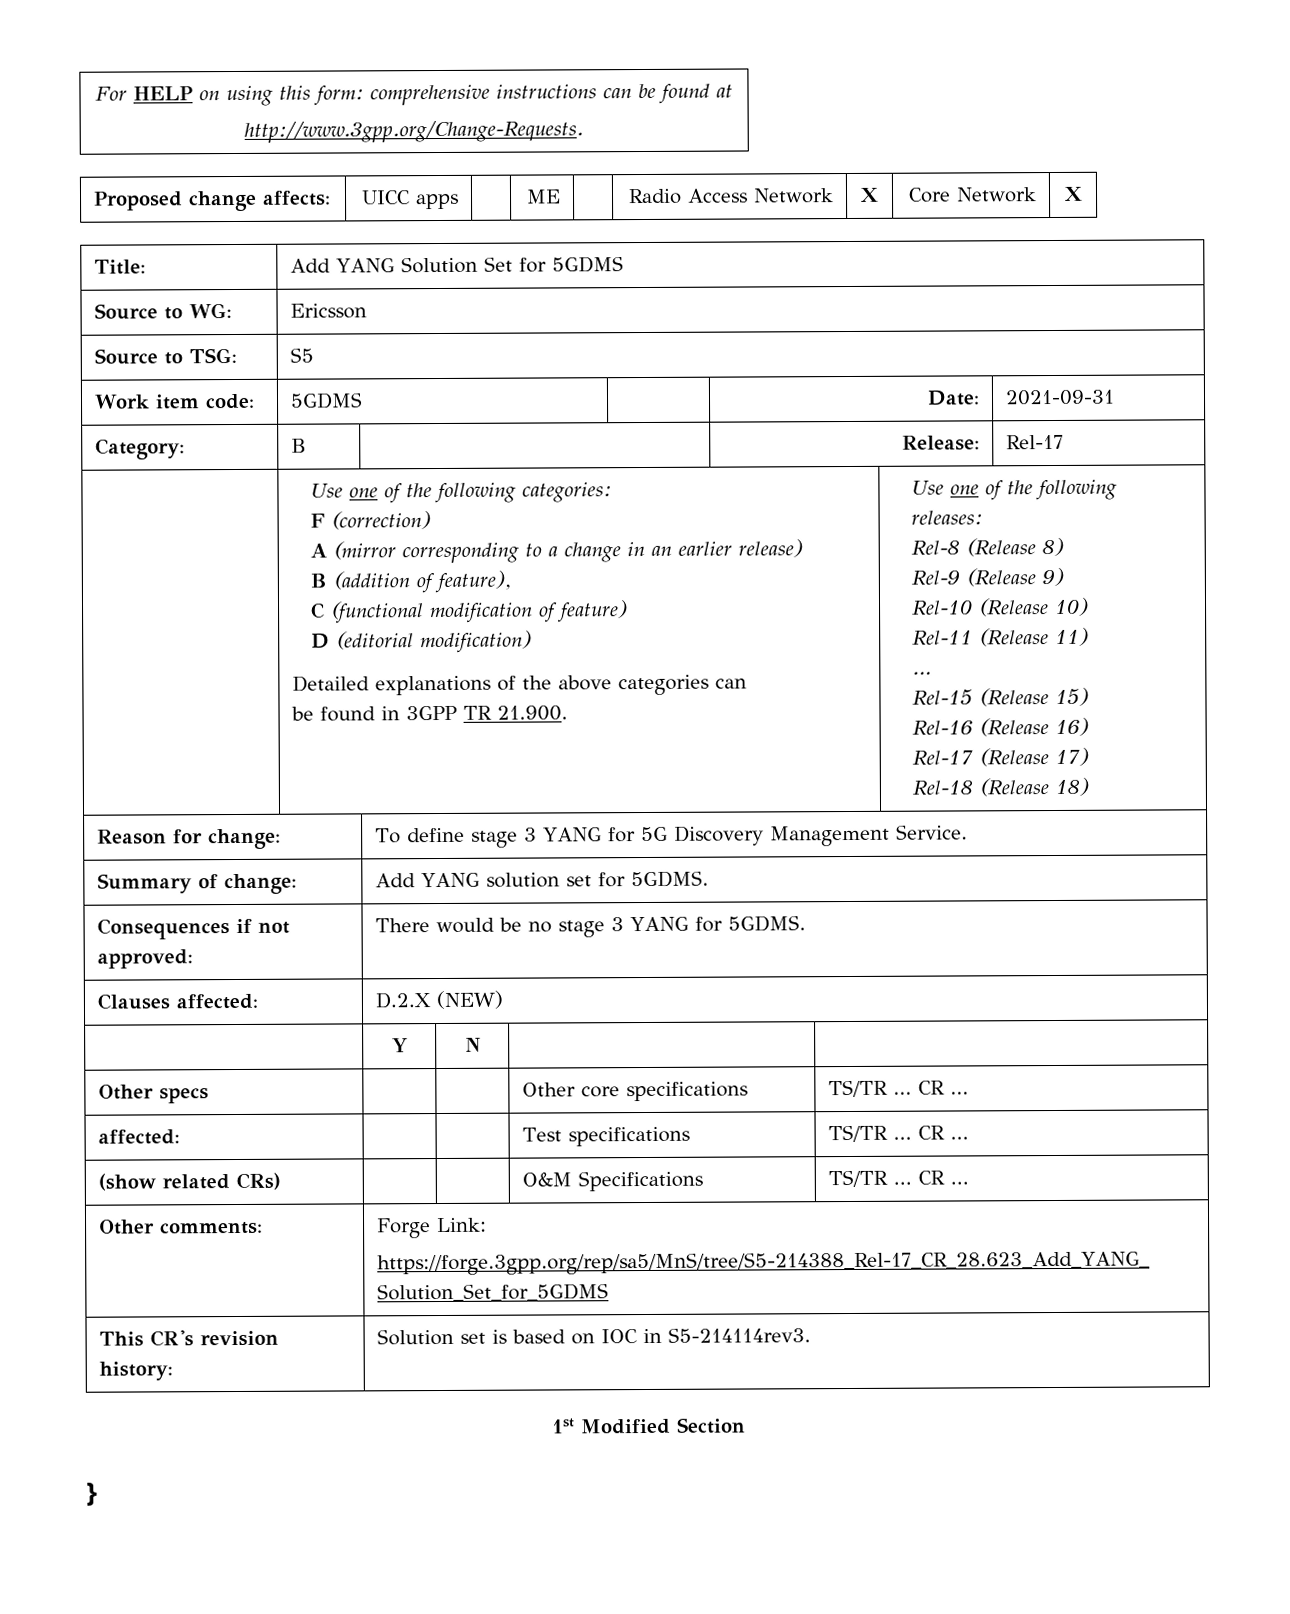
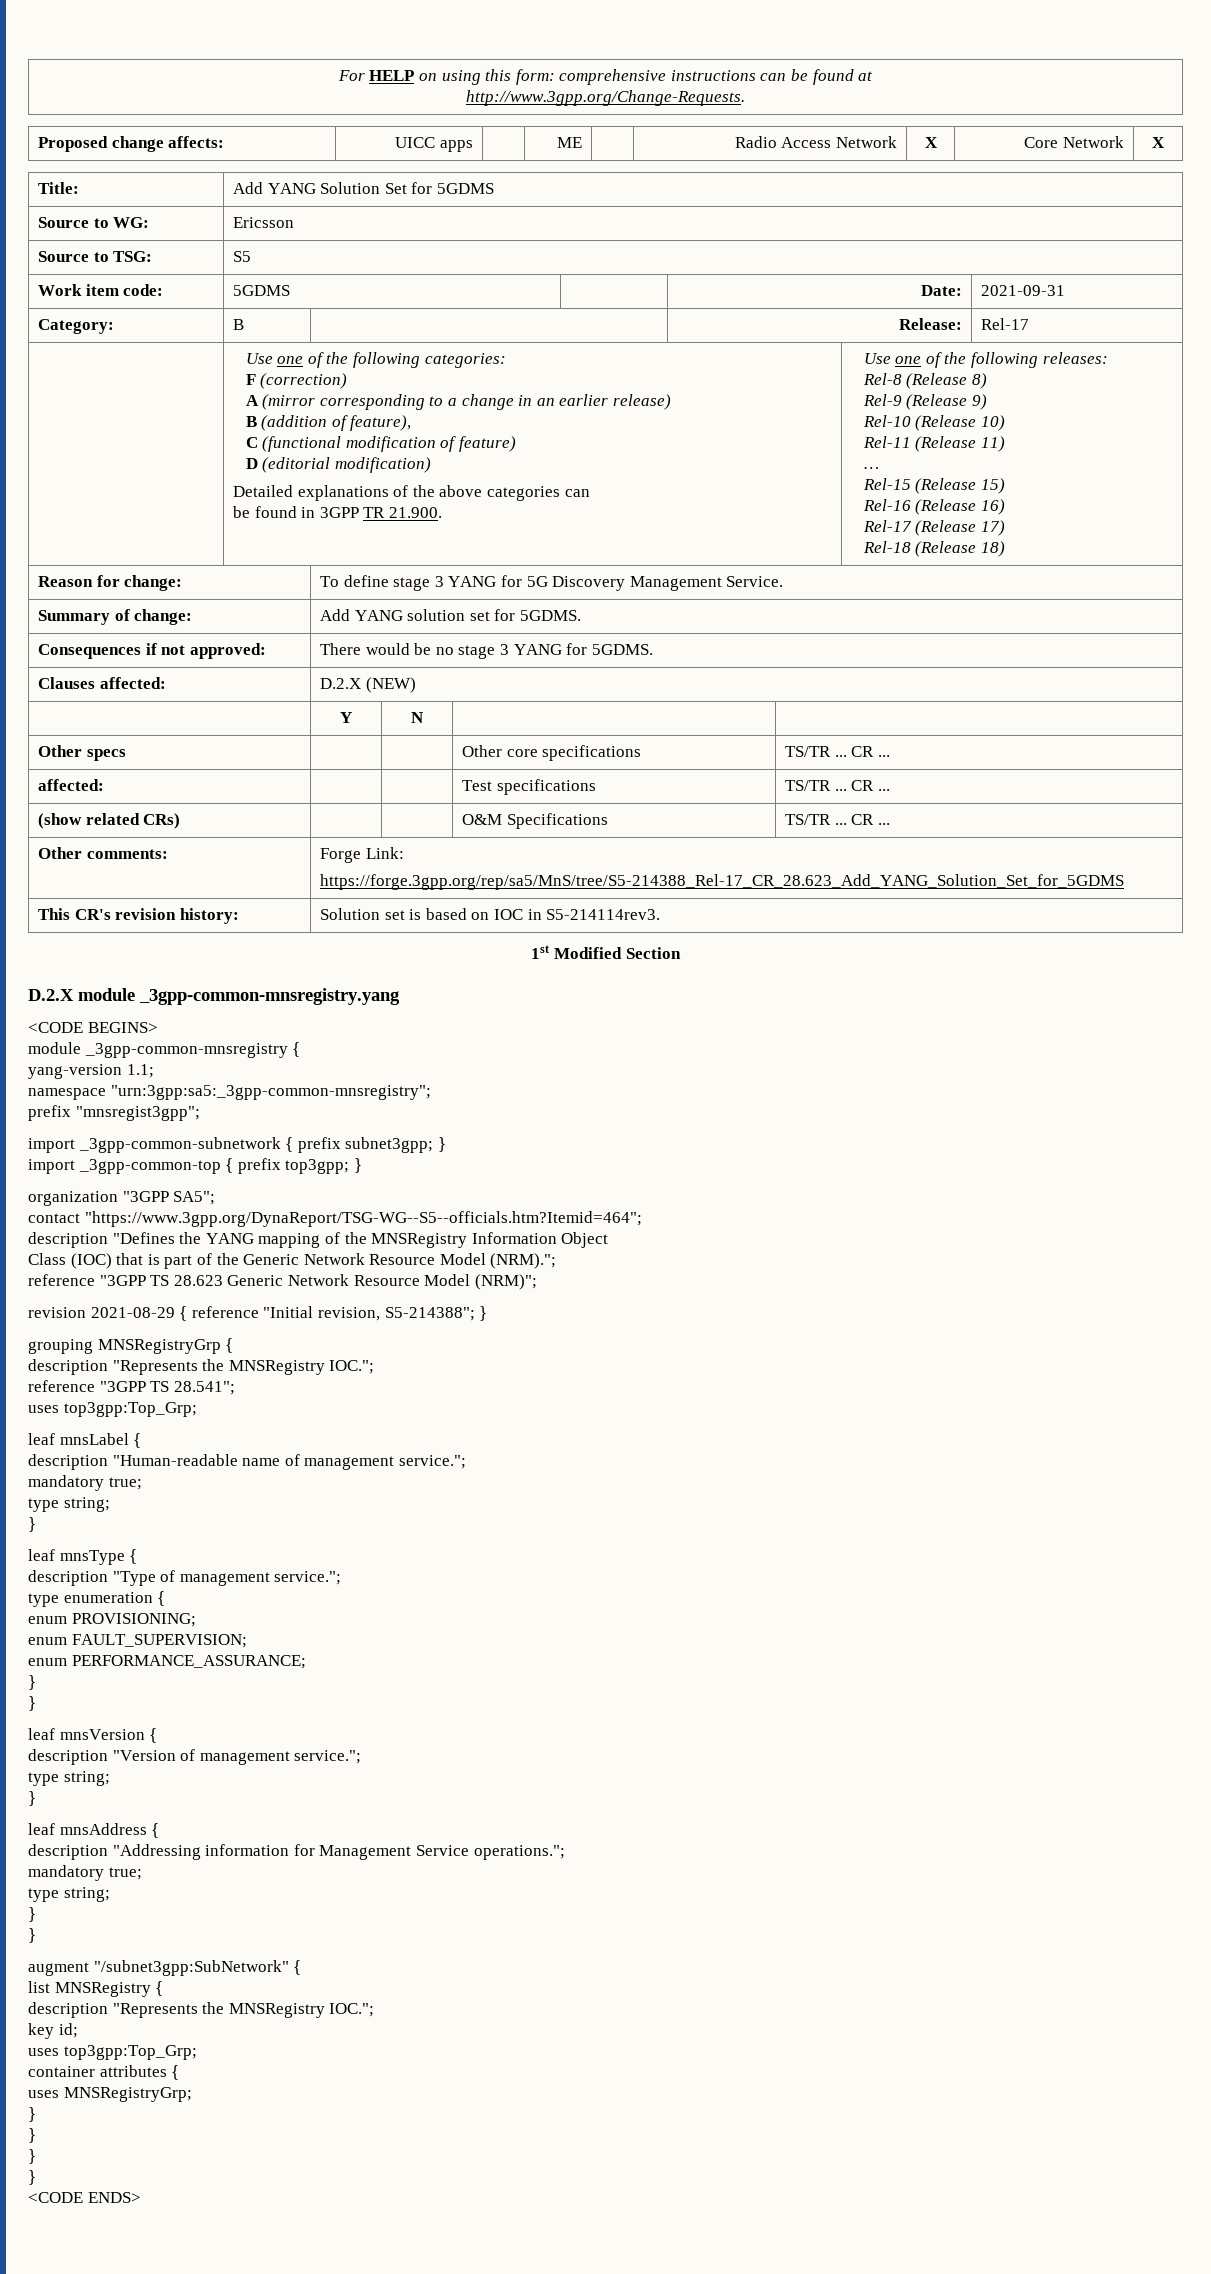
[86,1482,98,1506] } -> [28,988,400,1005] [28,1022,158,1033] [28,1042,301,1058] [28,1064,154,1079] [28,1085,431,1100] [28,1105,200,1121] [28,1137,446,1153] [28,1158,362,1174] [28,1191,216,1206] [28,1211,642,1227] [28,1232,609,1248] [28,1253,557,1269] [28,1274,537,1290] [28,1306,488,1321] [28,1338,234,1354] [28,1359,375,1375] [28,1380,235,1395] [28,1402,197,1417] [28,1433,142,1448] [28,1454,466,1470] [28,1475,142,1491] [28,1497,110,1512] [28,1517,36,1532] [28,1549,138,1565] [28,1570,342,1586] [28,1591,166,1607] [28,1613,196,1627] [28,1634,247,1648] [28,1655,306,1669] [28,1675,36,1690] [28,1696,36,1711] [28,1728,158,1743] [28,1749,362,1765] [28,1771,110,1786] [28,1791,36,1806] [28,1823,160,1838] [28,1844,565,1860] [28,1865,142,1881] [28,1887,110,1902] [28,1907,36,1922] [28,1928,36,1943] [28,1960,302,1976] [28,1981,164,1997] [28,2002,375,2018] [28,2023,78,2039] [28,2045,197,2060] [28,2065,180,2080] [28,2087,192,2102] [28,2107,36,2122] [28,2128,36,2143] [28,2149,36,2164] [28,2170,36,2185] [28,2192,141,2203] D.2.X module _3gpp-common-mnsregistry.yang // <CODE BEGINS> // module _3gpp-common-mnsregistry { // yang-version 1.1; // namespace "urn:3gpp:sa5:_3gpp-common-mnsregistry"; // prefix "mnsregist3gpp"; // import _3gpp-common-subnetwork { prefix subnet3gpp; } // import _3gpp-common-top { prefix top3gpp; } // organization "3GPP SA5"; // contact "https://www.3gpp.org/DynaReport/TSG-WG--S5--officials.htm?Itemid=464"; // description "Defines the YANG mapping of the MNSRegistry Information Object // Class (IOC) that is part of the Generic Network Resource Model (NRM)."; // reference "3GPP TS 28.623 Generic Network Resource Model (NRM)"; // revision 2021-08-29 { reference "Initial revision, S5-214388"; } // grouping MNSRegistryGrp { // description "Represents the MNSRegistry IOC."; // reference "3GPP TS 28.541"; // uses top3gpp:Top_Grp; // leaf mnsLabel { // description "Human-readable name of management service."; // mandatory true; // type string; // } // leaf mnsType { // description "Type of management service."; // type enumeration { // enum PROVISIONING; // enum FAULT_SUPERVISION; // enum PERFORMANCE_ASSURANCE; // } // } // leaf mnsVersion { // description "Version of management service."; // type string; // } // leaf mnsAddress { // description "Addressing information for Management Service operations."; // mandatory true; // type string; // } // } // augment "/subnet3gpp:SubNetwork" { // list MNSRegistry { // description "Represents the MNSRegistry IOC."; // key id; // uses top3gpp:Top_Grp; // container attributes { // uses MNSRegistryGrp; // } // } // } // } // <CODE ENDS>

